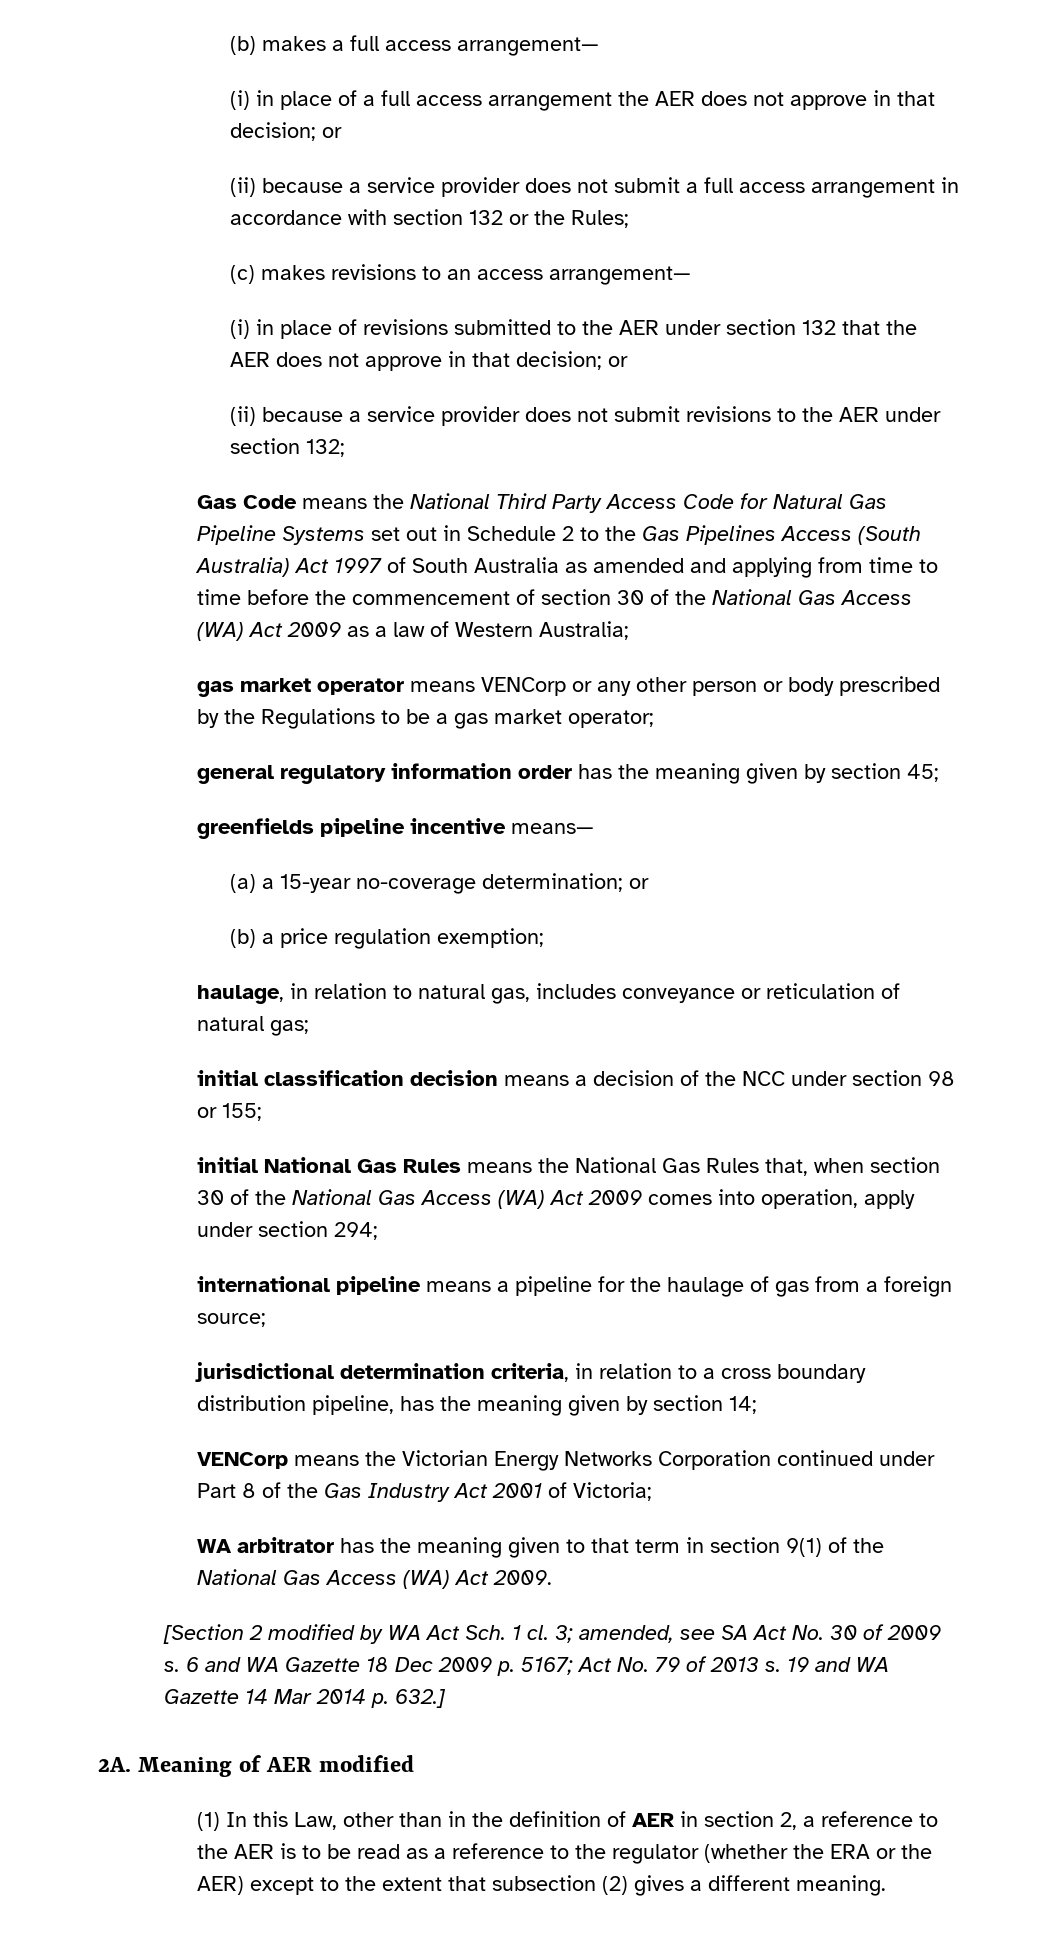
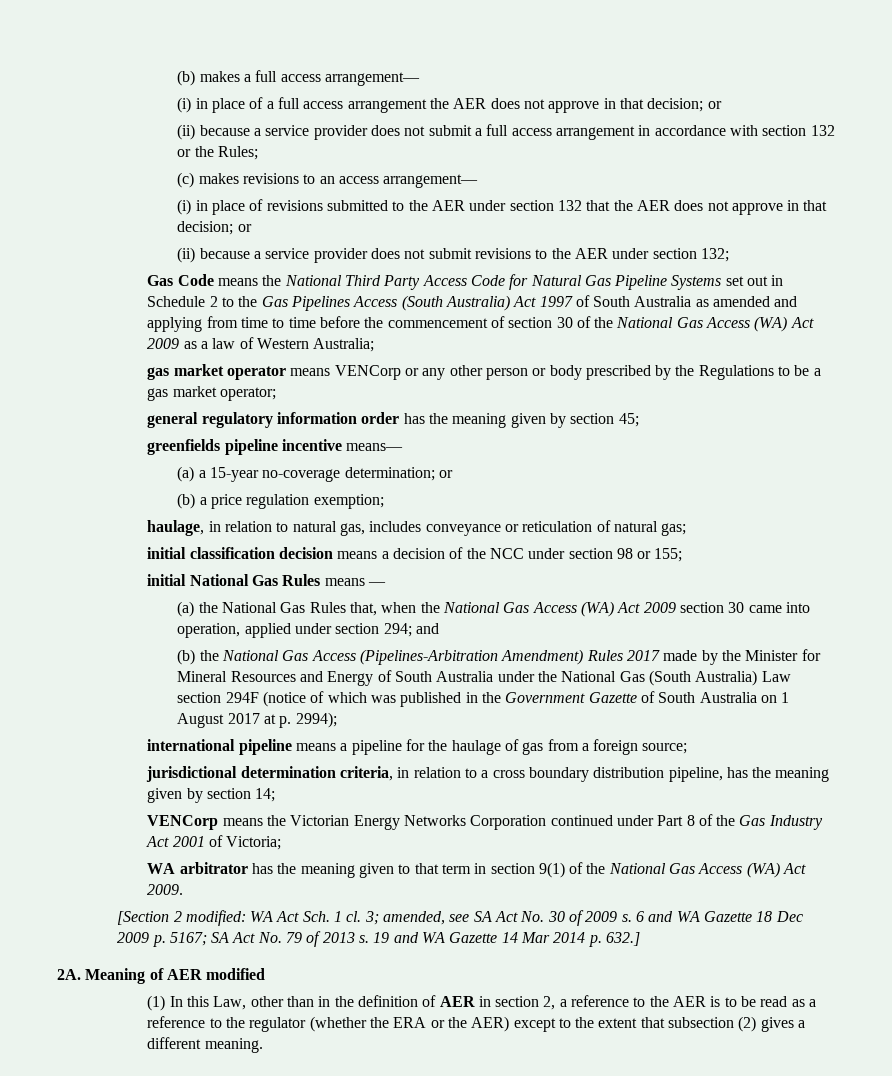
(533, 1167) none -> [367,582,386,586] [177,601,195,617] — // (a)
[870,1157,941,1173] [197,1189,713,1209] section 30 of the National Gas Access (WA) Act 2009 comes -> [420,601,782,617] the National Gas Access (WA) Act 2009 section 30 came
[864,1190,916,1209] apply -> [244,623,291,638] applied
(379, 1231) none -> [416,623,440,634] [177,649,821,665] [177,670,791,686] [177,691,790,707] [177,712,337,728] and // (b) the National Gas Access (Pipelines-Arbitration Amendment) Rules 2017 made by the Minister for Mineral Resources and Energy of South Australia under the National Gas (South Australia) Law section 294F (notice of which was published in the Government Gazette of South Australia on 1 August 2017 at p. 2994);
[268,1624,384,1644] modified by -> [185,910,246,926] modified:
(574, 1666) none -> [211,932,230,943] SA

